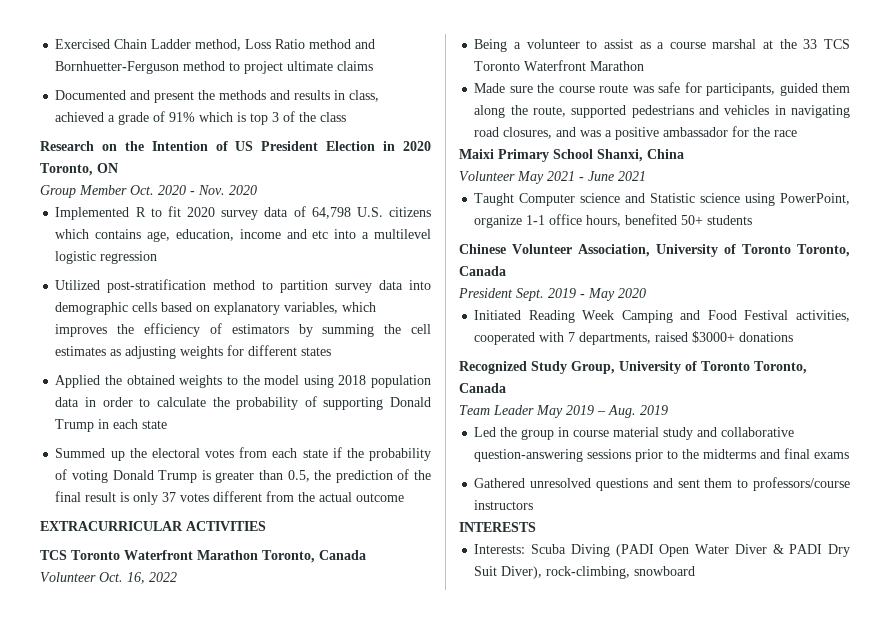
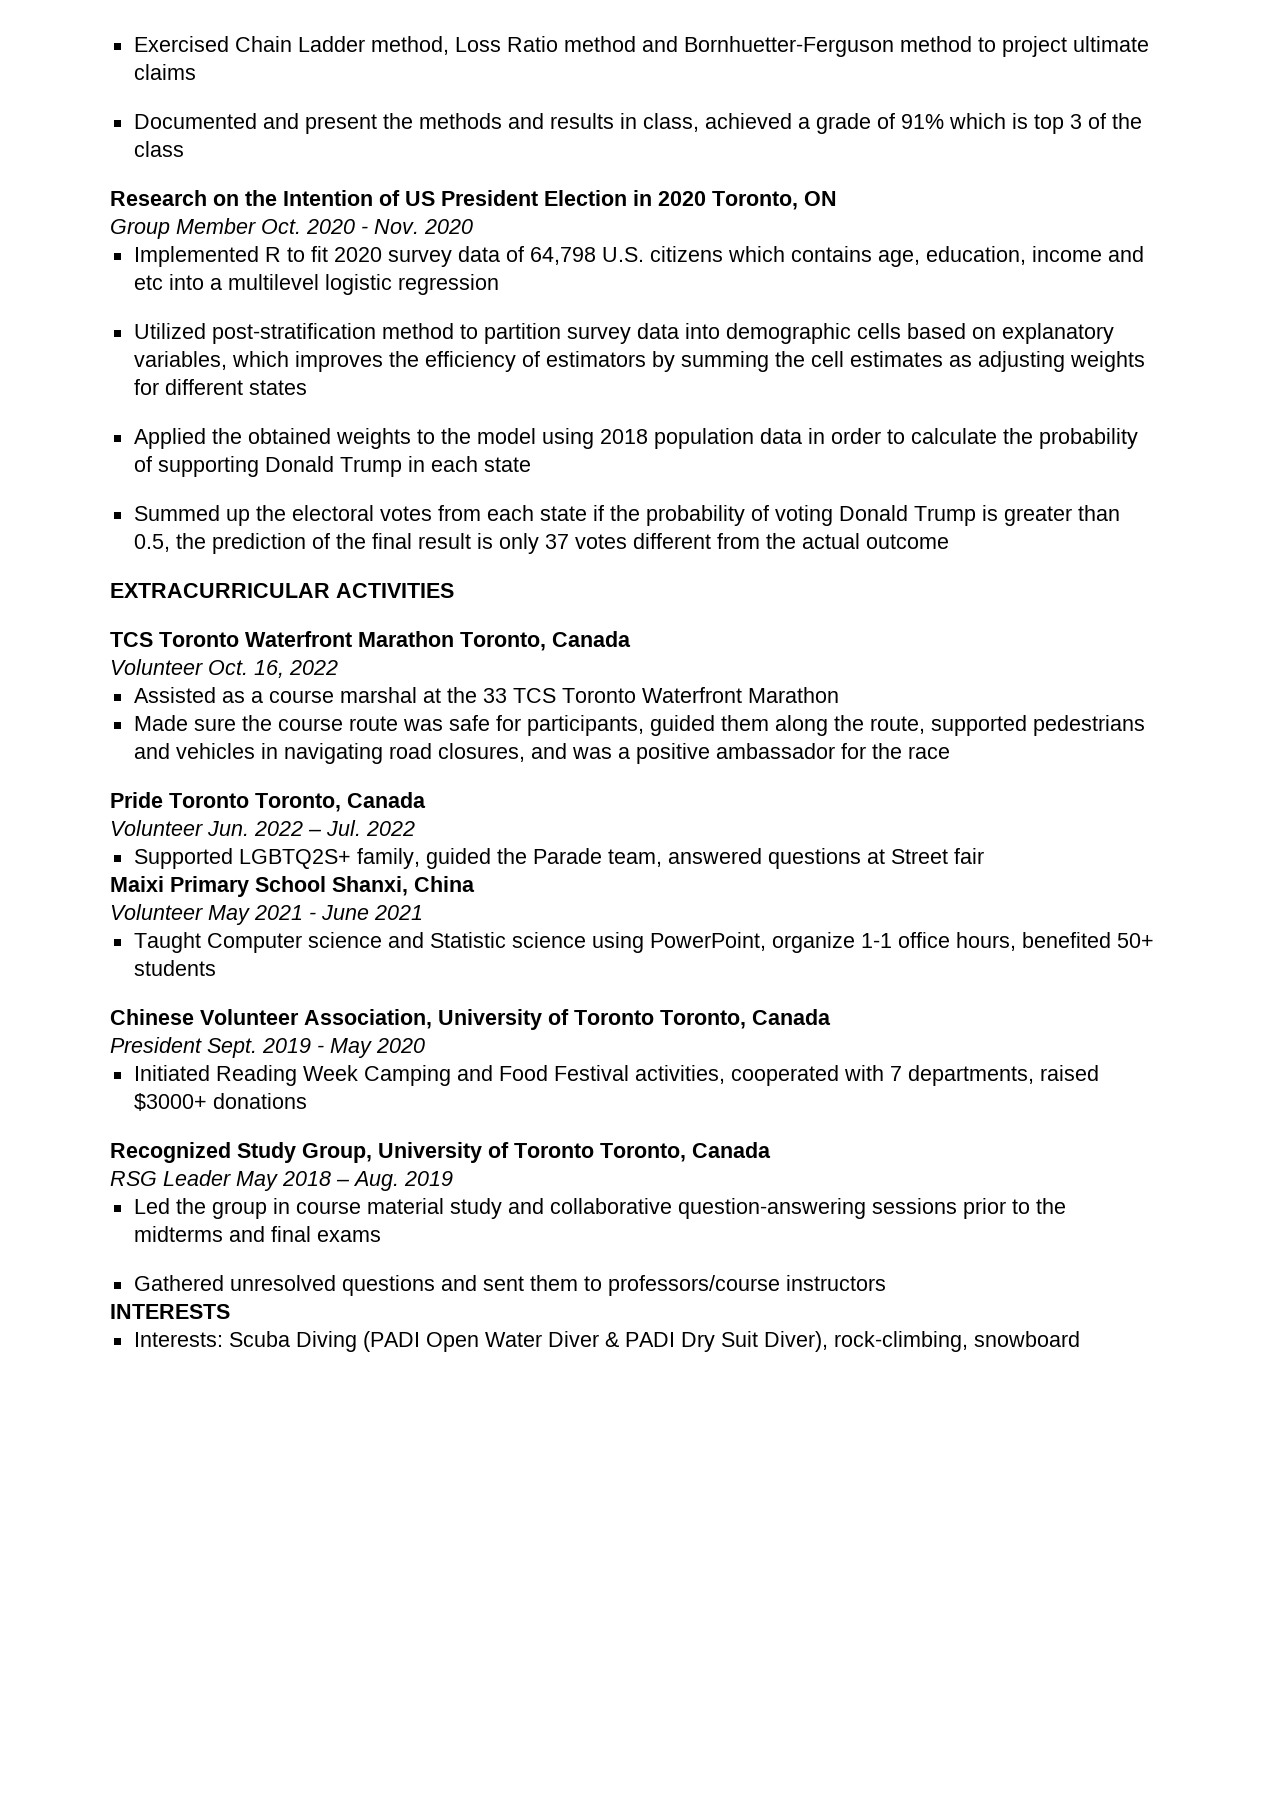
[474,39,633,52] Being a volunteer to assist -> [133,687,216,703] Assisted
(798, 133) none -> [110,792,426,812] [110,820,415,836] [133,848,984,869] // Pride Toronto Toronto, Canada // Volunteer Jun. 2022 – Jul. 2022 // Supported LGBTQ2S+ family, guided the Parade team, answered questions at Street fair
[459,405,490,415] Team -> [110,1171,157,1186] RSG
[566,405,594,415] 2019 -> [282,1171,331,1186] 2018

